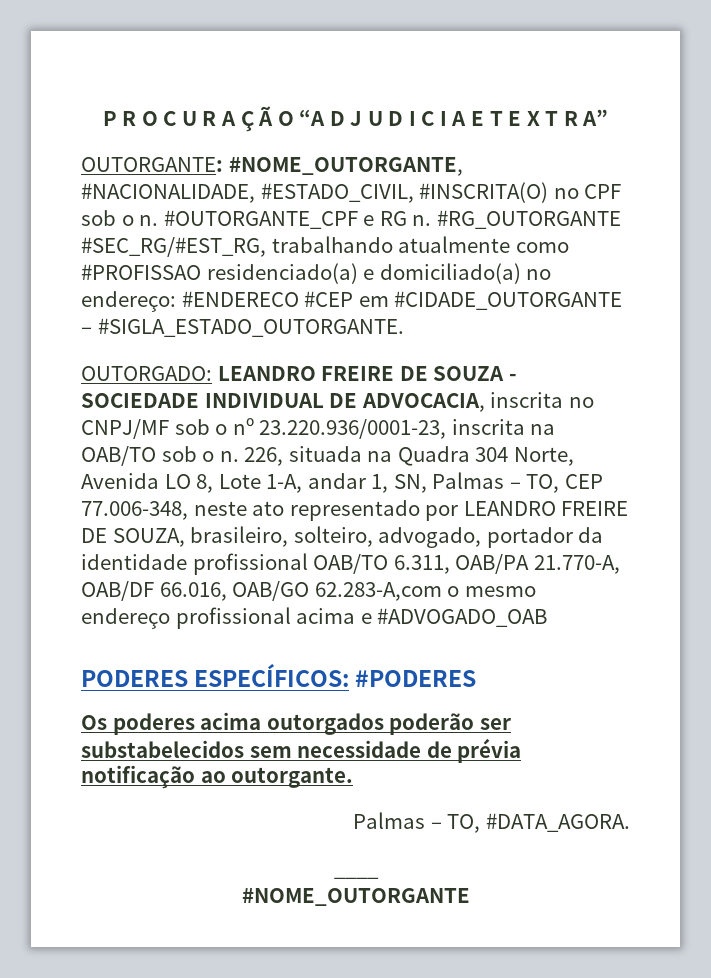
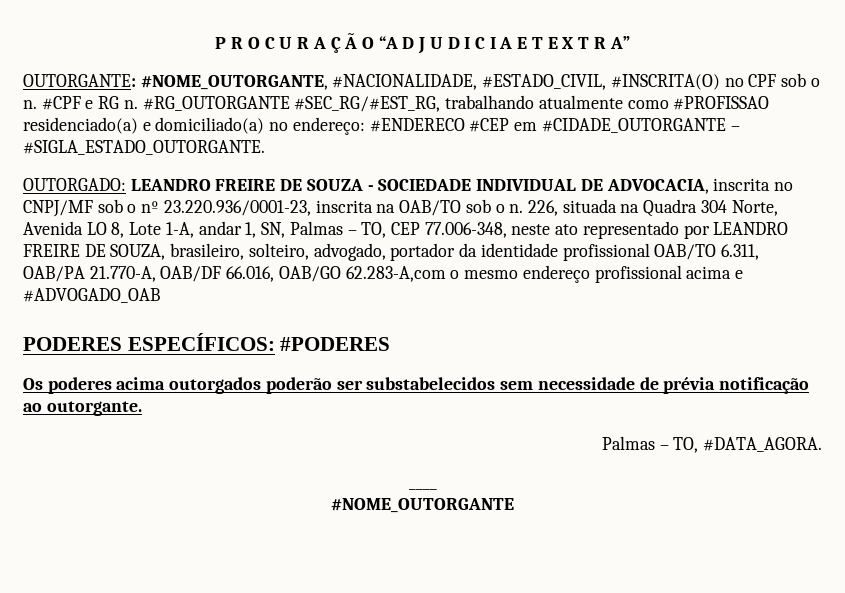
[163,210,358,229] #OUTORGANTE_CPF -> [41,96,81,110] #CPF

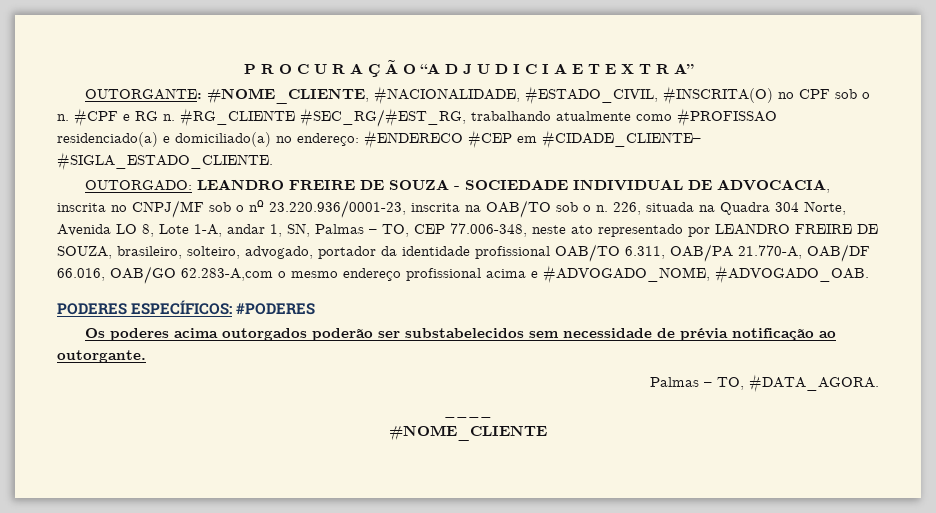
[140,75,328,90] #NOME_OUTORGANTE, -> [206,88,369,104] #NOME_CLIENTE,
[142,96,290,111] #RG_OUTORGANTE -> [180,108,295,127] #RG_CLIENTE
[541,118,740,133] [23,140,265,155] #CIDADE_OUTORGANTE – #SIGLA_ESTADO_OUTORGANTE. -> [542,130,701,149] [57,152,273,171] #CIDADE_CLIENTE– #SIGLA_ESTADO_CLIENTE.
[23,288,160,303] #ADVOGADO_OAB -> [543,265,869,284] #ADVOGADO_NOME, #ADVOGADO_OAB.
[331,498,514,513] #NOME_OUTORGANTE -> [389,425,547,441] #NOME_CLIENTE

